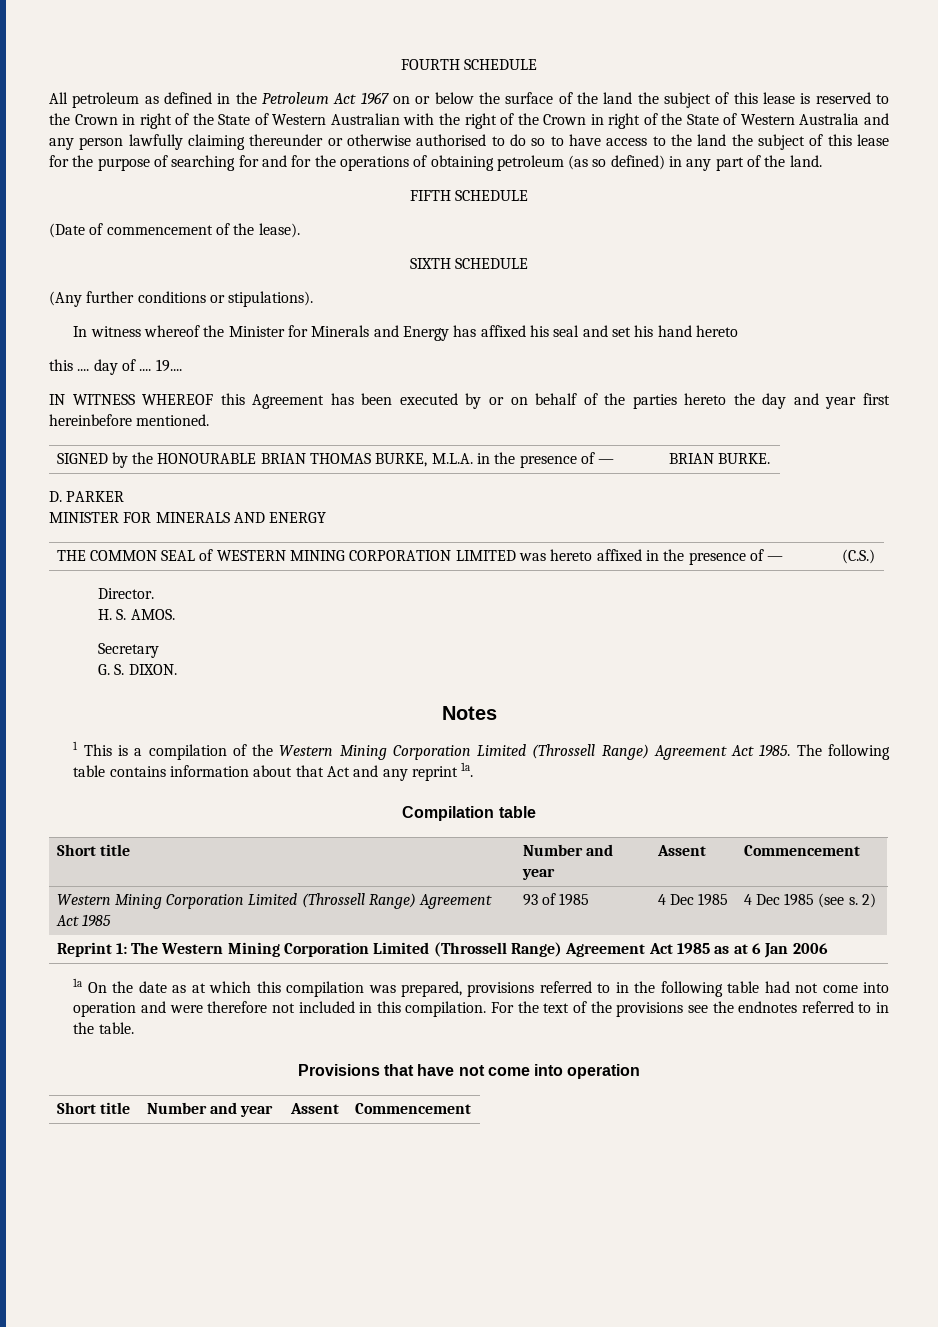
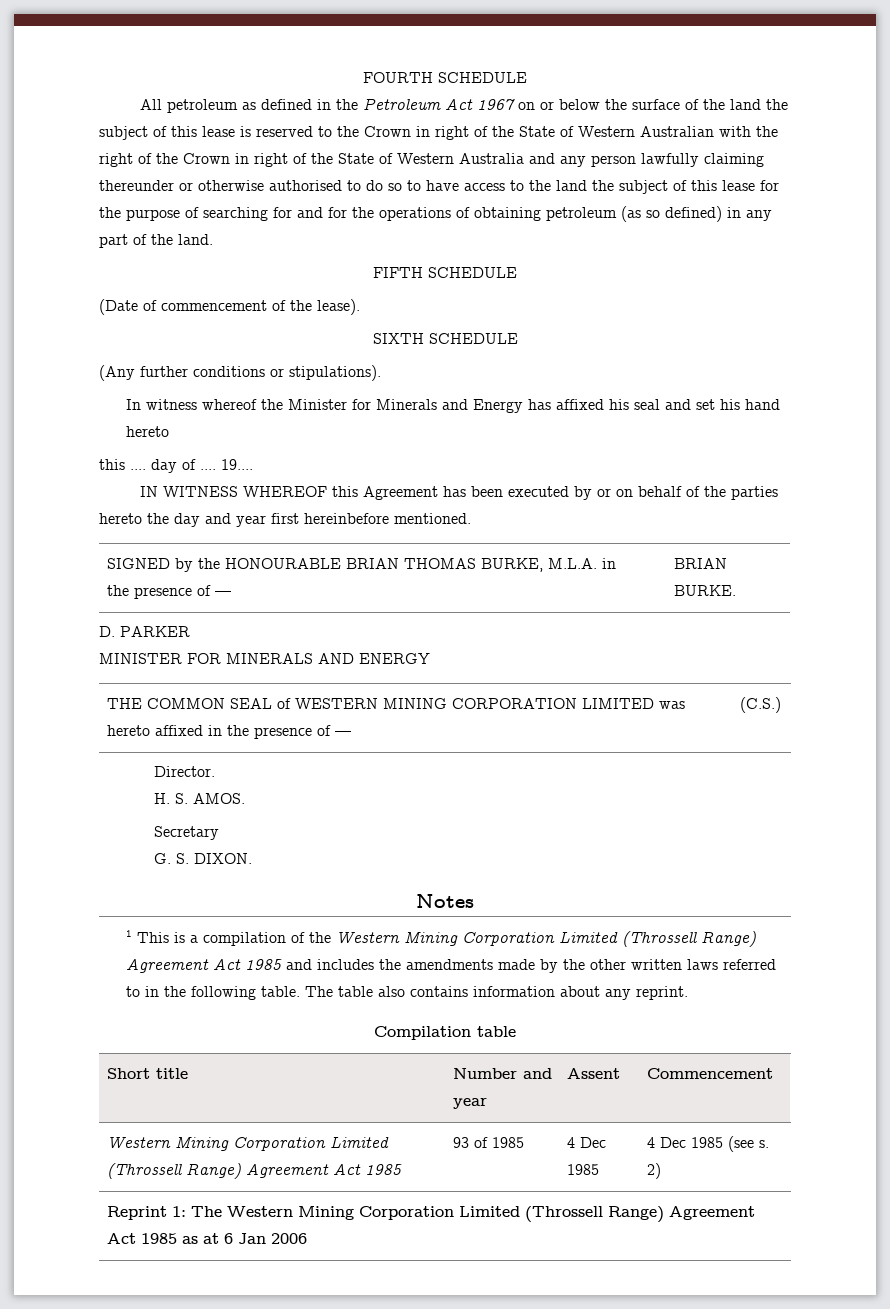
[759,744,890,760] [73,762,474,781] 1985. The following table contains information about that Act and any reprint 1a. -> [245,959,777,973] [126,986,689,1000] 1985 and includes the amendments made by the other written laws referred to in the following table. The table also contains information about any reprint.
[73,978,890,997] [73,1001,889,1017] [73,1022,134,1034] [297,1064,641,1079] [56,1102,130,1114] [146,1102,274,1117] [289,1103,339,1114] [354,1103,471,1114] // 1a On the date as at which this compilation was prepared, provisions referred to in the following table had not come into operation and were therefore not included in this compilation. For the text of the provisions see the endnotes referred to in the table. // Provisions that have not come into operation // Short title | Number and year | Assent | Commencement -> (307, 1238) none

